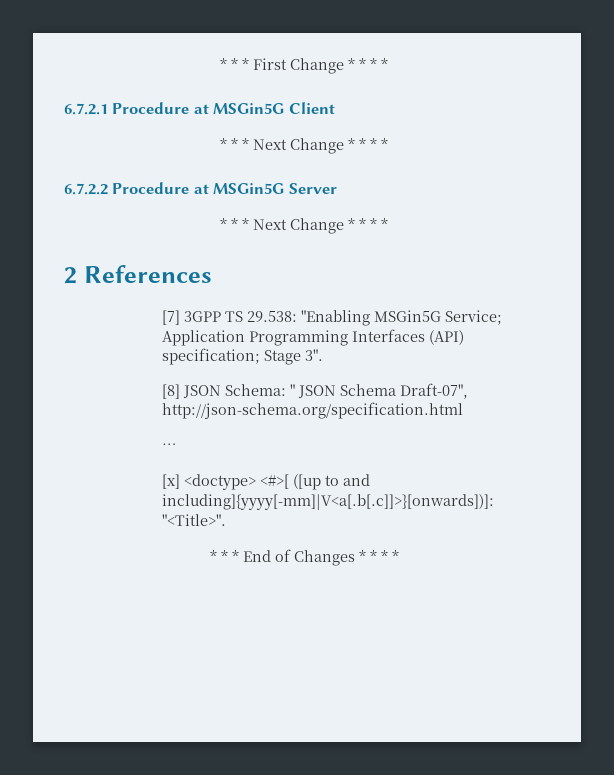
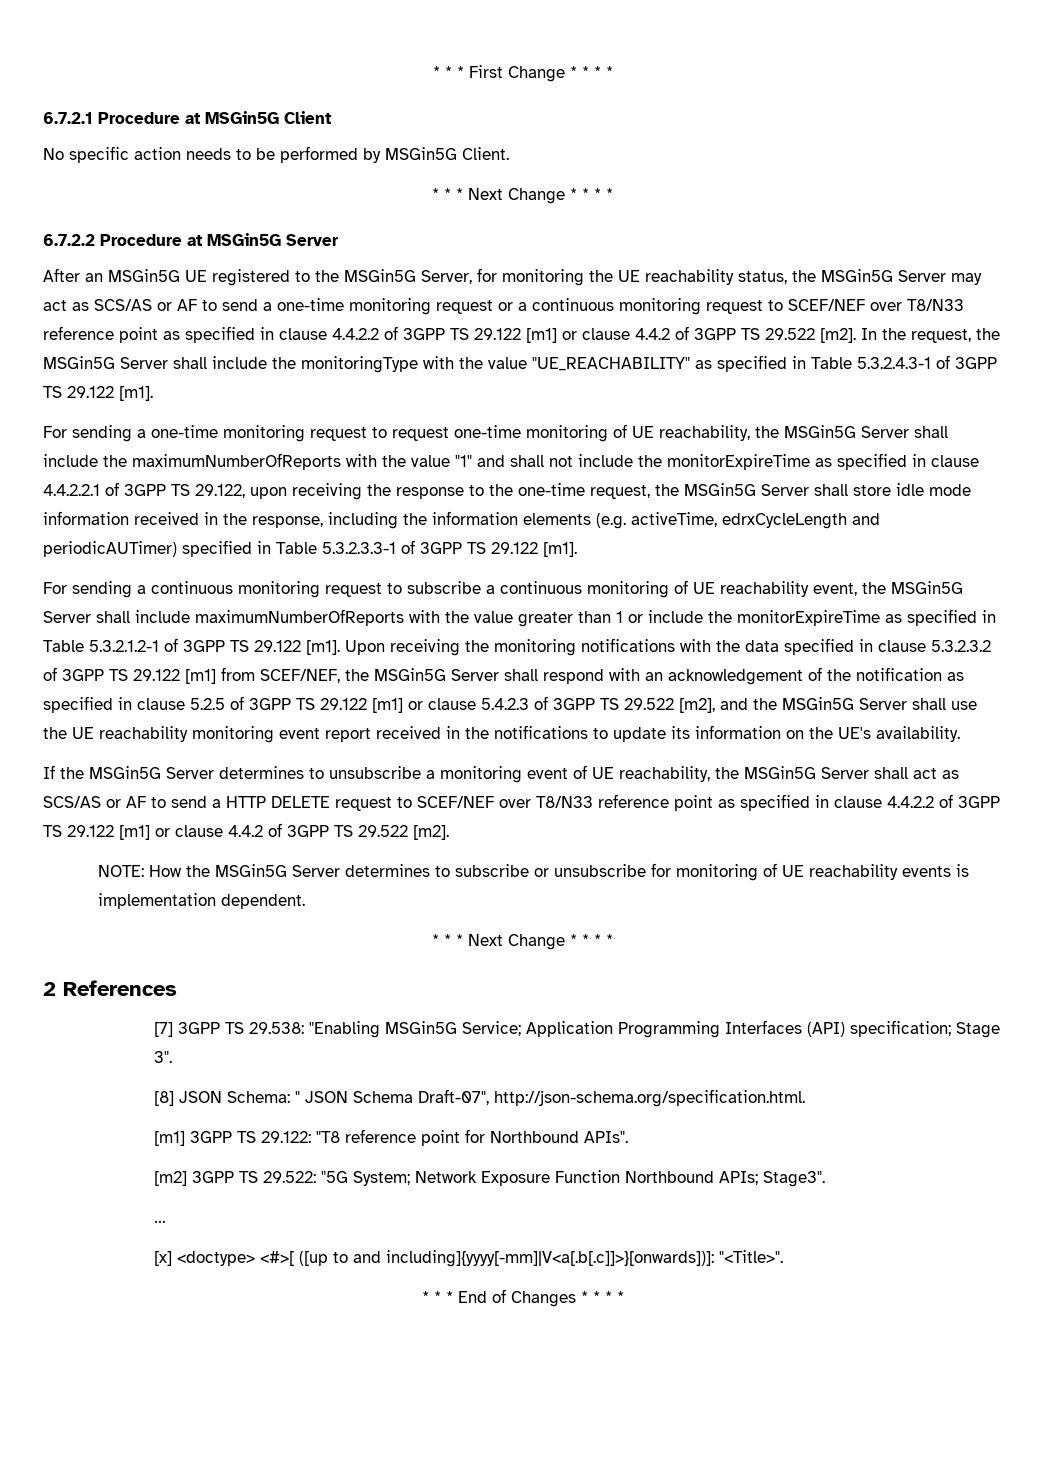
(335, 108) none -> [43,146,509,163] // No specific action needs to be performed by MSGin5G Client.
(337, 188) none -> [43,268,982,286] [43,298,964,315] [43,326,1000,343] [43,355,997,373] [43,386,153,401] [43,424,948,442] [43,453,979,470] [43,482,971,500] [43,511,880,529] [43,540,577,557] [43,580,963,598] [43,609,996,627] [43,638,991,656] [43,667,964,685] [43,696,977,713] [43,725,960,743] [43,765,959,783] [43,794,1000,811] [43,823,449,840] [98,863,970,881] [98,893,306,909] // After an MSGin5G UE registered to the MSGin5G Server, for monitoring the UE reachability status, the MSGin5G Server may act as SCS/AS or AF to send a one-time monitoring request or a continuous monitoring request to SCEF/NEF over T8/N33 reference point as specified in clause 4.4.2.2 of 3GPP TS 29.122 [m1] or clause 4.4.2 of 3GPP TS 29.522 [m2]. In the request, the MSGin5G Server shall include the monitoringType with the value "UE_REACHABILITY" as specified in Table 5.3.2.4.3-1 of 3GPP TS 29.122 [m1]. // For sending a one-time monitoring request to request one-time monitoring of UE reachability, the MSGin5G Server shall include the maximumNumberOfReports with the value "1" and shall not include the monitorExpireTime as specified in clause 4.4.2.2.1 of 3GPP TS 29.122, upon receiving the response to the one-time request, the MSGin5G Server shall store idle mode information received in the response, including the information elements (e.g. activeTime, edrxCycleLength and periodicAUTimer) specified in Table 5.3.2.3.3-1 of 3GPP TS 29.122 [m1]. // For sending a continuous monitoring request to subscribe a continuous monitoring of UE reachability event, the MSGin5G Server shall include maximumNumberOfReports with the value greater than 1 or include the monitorExpireTime as specified in Table 5.3.2.1.2-1 of 3GPP TS 29.122 [m1]. Upon receiving the monitoring notifications with the data specified in clause 5.3.2.3.2 of 3GPP TS 29.122 [m1] from SCEF/NEF, the MSGin5G Server shall respond with an acknowledgement of the notification as specified in clause 5.2.5 of 3GPP TS 29.122 [m1] or clause 5.4.2.3 of 3GPP TS 29.522 [m2], and the MSGin5G Server shall use the UE reachability monitoring event report received in the notifications to update its information on the UE's availability. // If the MSGin5G Server determines to unsubscribe a monitoring event of UE reachability, the MSGin5G Server shall act as SCS/AS or AF to send a HTTP DELETE request to SCEF/NEF over T8/N33 reference point as specified in clause 4.4.2.2 of 3GPP TS 29.122 [m1] or clause 4.4.2 of 3GPP TS 29.522 [m2]. // NOTE: How the MSGin5G Server determines to subscribe or unsubscribe for monitoring of UE reachability events is implementation dependent.
[161,402,463,419] http://json-schema.org/specification.html -> [493,1089,805,1107] [153,1129,628,1146] [153,1170,825,1187] http://json-schema.org/specification.html. // [m1] 3GPP TS 29.122: "T8 reference point for Northbound APIs". // [m2] 3GPP TS 29.522: "5G System; Network Exposure Function Northbound APIs; Stage3".

